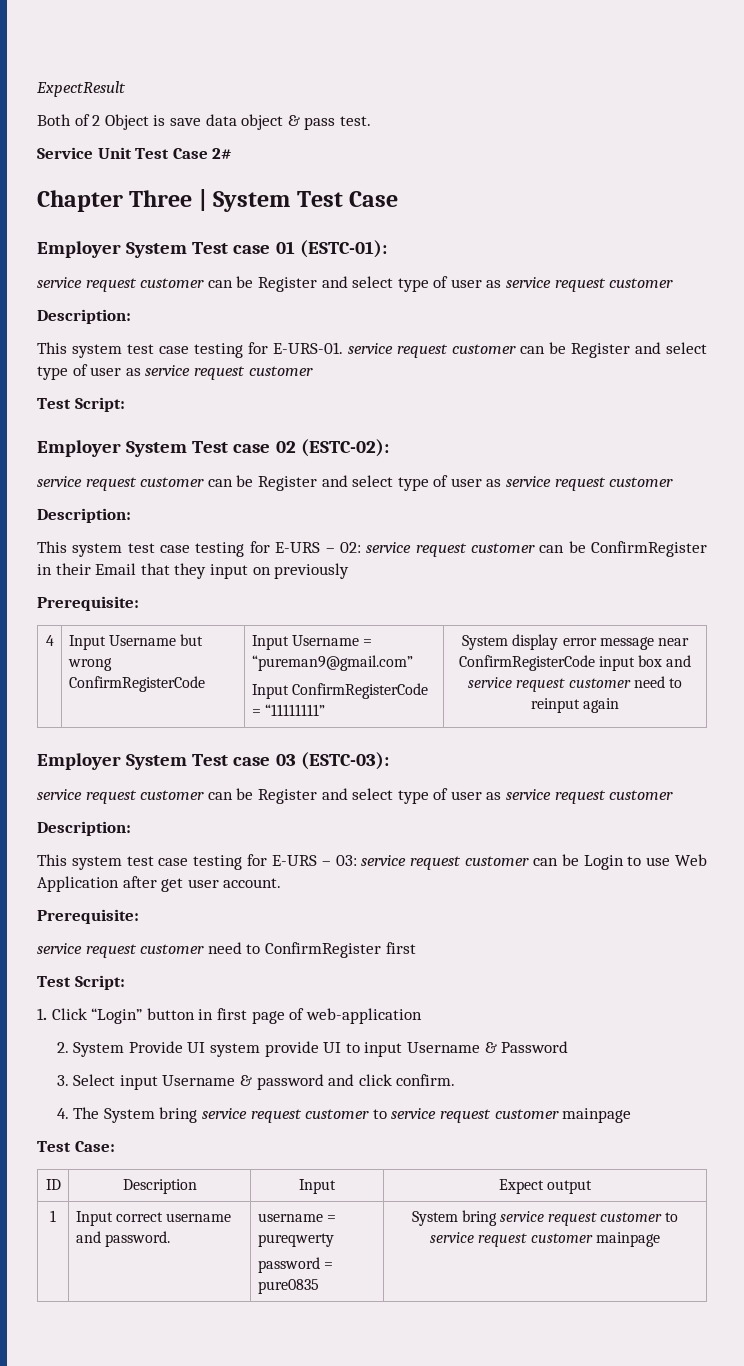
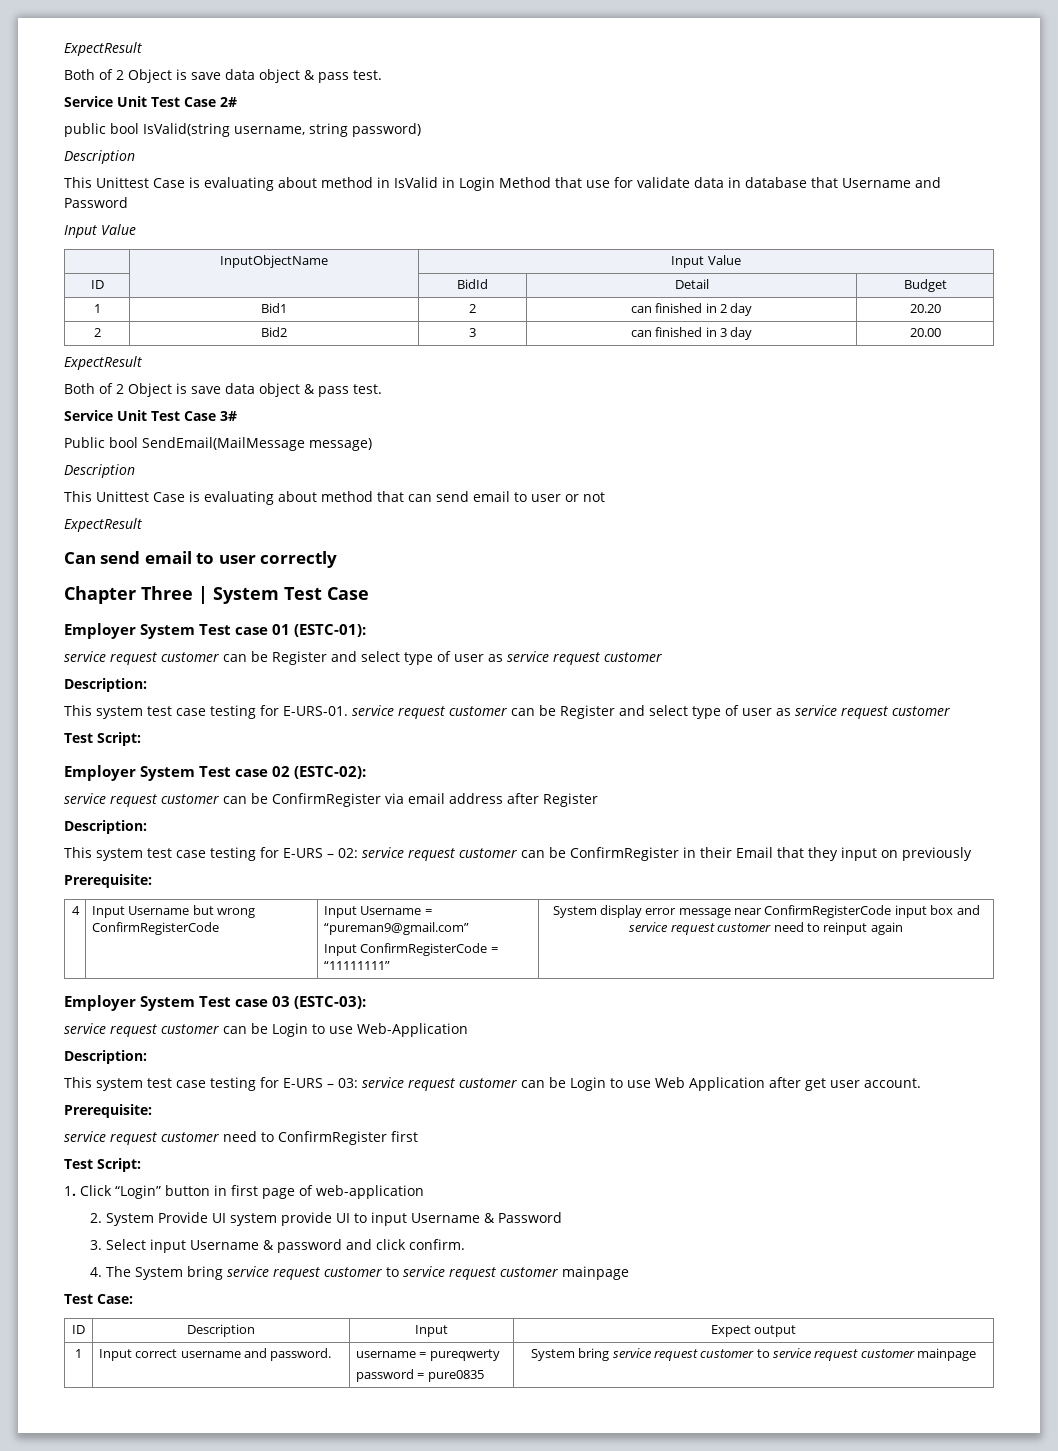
(233, 153) none -> [64,123,421,137] [64,150,135,164] [64,177,941,191] [64,197,128,208] [64,224,136,238] [220,255,328,268] [671,255,741,268] [90,280,104,289] [457,279,488,289] [674,279,709,289] [903,279,947,292] [93,304,101,313] [261,303,287,313] [469,304,476,313] [630,303,753,316] [909,304,941,313] [93,328,101,337] [261,327,287,337] [469,328,476,337] [630,327,753,340] [909,328,941,337] [64,356,142,370] [64,383,382,397] [64,410,237,421] [64,437,372,451] [64,464,135,478] [64,491,605,505] [64,518,142,532] [64,551,338,568] // public bool IsValid(string username, string password) // Description // This Unittest Case is evaluating about method in IsValid in Login Method that use for validate data in database that Username and Password // Input Value // | InputObjectName | Input Value // ID | | BidId | Detail | Budget // 1 | Bid1 | 2 | can finished in 2 day | 20.20 // 2 | Bid2 | 3 | can finished in 3 day | 20.00 // ExpectResult // Both of 2 Object is save data object & pass test. // Service Unit Test Case 3# // Public bool SendEmail(MailMessage message) // Description // This Unittest Case is evaluating about method that can send email to user or not // ExpectResult // Can send email to user correctly
[257,475,674,491] Register and select type of user as service request customer -> [272,793,598,807] ConfirmRegister via email address after Register
[257,788,674,804] Register and select type of user as service request customer -> [272,1023,468,1037] Login to use Web-Application

